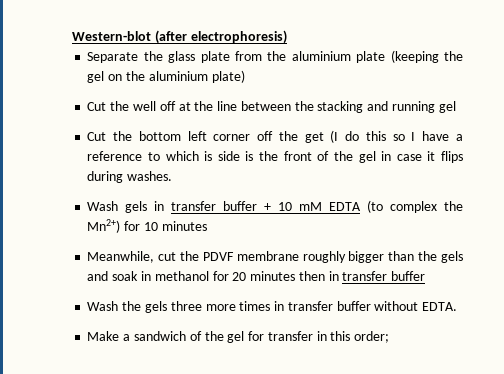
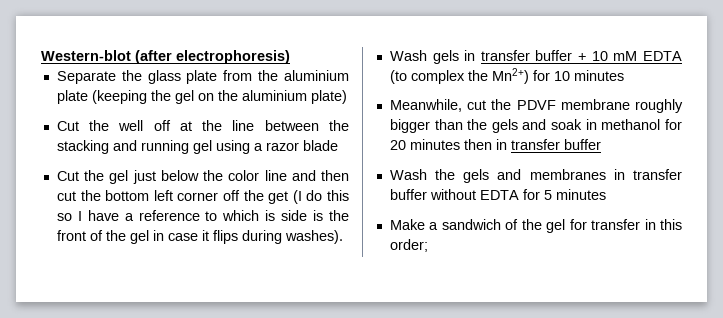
[87,132,107,141] // Cut -> [215,140,338,154] [56,170,349,184] [56,191,76,201] using a razor blade // Cut the gel just below the color line and then cut
[127,171,173,181] washes. -> [284,230,343,244] washes).
[170,301,271,311] three more times -> [497,169,606,180] and membranes
[422,302,458,311] EDTA. -> [479,189,606,200] EDTA for 5 minutes

